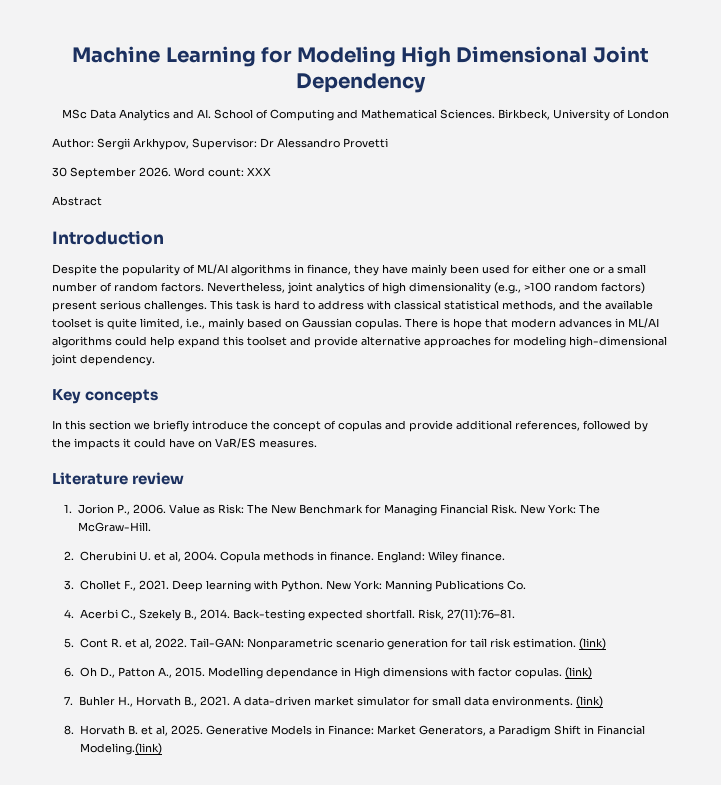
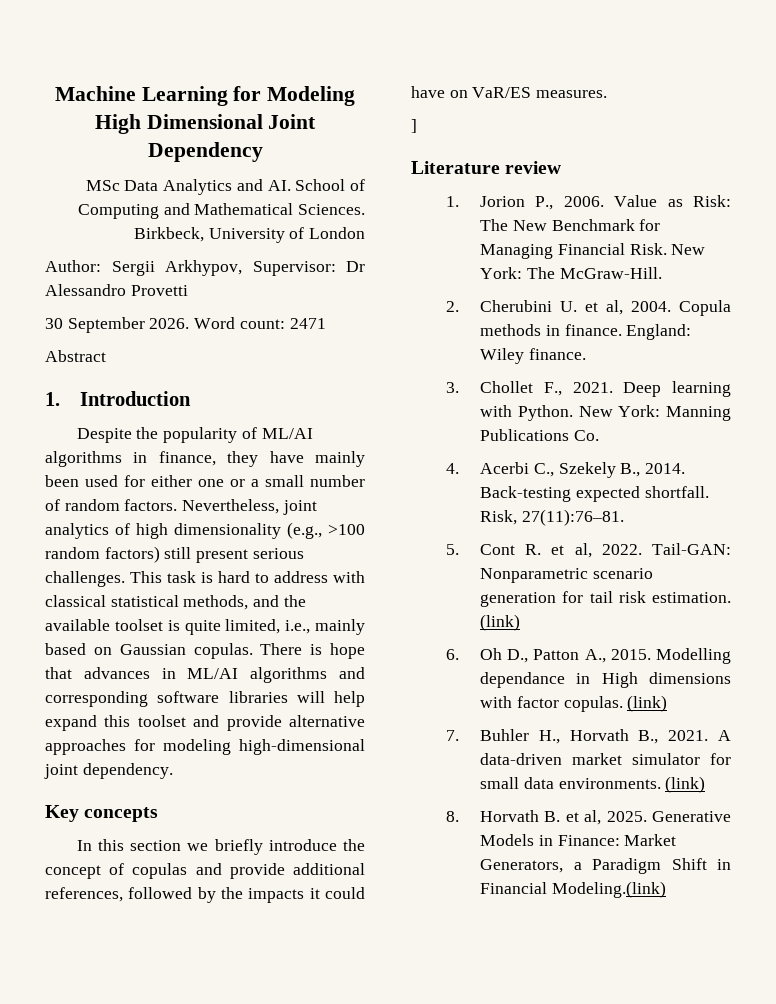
[247,167,271,176] XXX -> [289,318,326,329] 2471
(102, 201) none -> [45,392,60,406] 1.
(645, 288) none -> [164,547,192,559] still
[511,318,556,328] modern -> (72, 673) none
[115,336,147,346] could -> [339,667,366,679] [45,691,325,707] and corresponding software libraries will
(317, 444) none -> [411,119,417,133] // ]

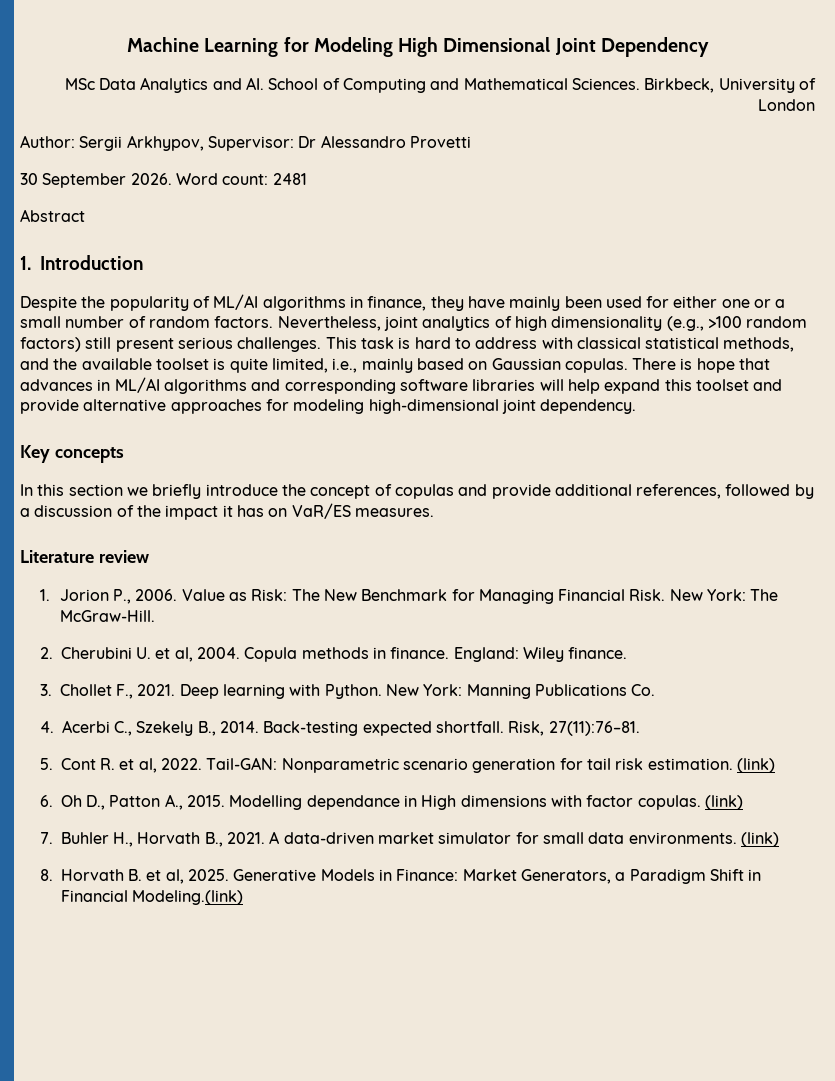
[289,318,326,329] 2471 -> [272,173,307,185] 2481
[221,887,365,903] [411,86,445,98] the impacts it could have -> [20,505,264,520] a discussion of the impact it has
[411,119,417,133] // ] -> (434, 512) none

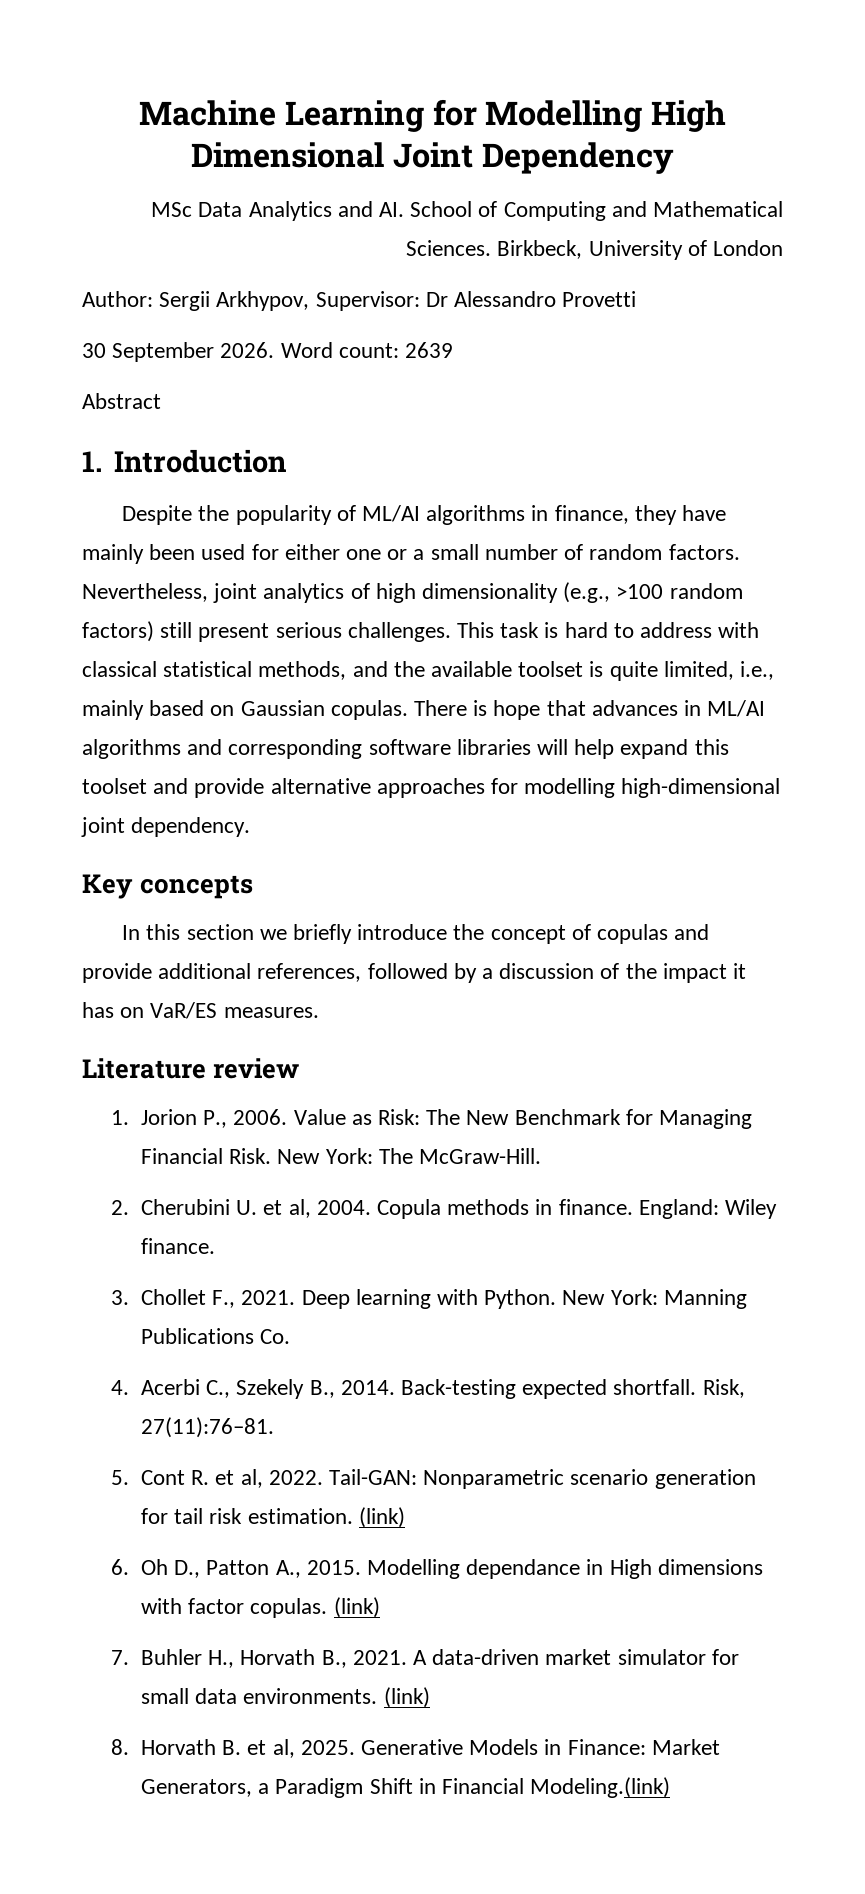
[313,37,393,57] Modeling -> [485,100,643,132] Modelling
[272,173,307,185] 2481 -> [405,342,454,358] 2639
[293,399,365,414] modeling -> [524,778,616,798] modelling

